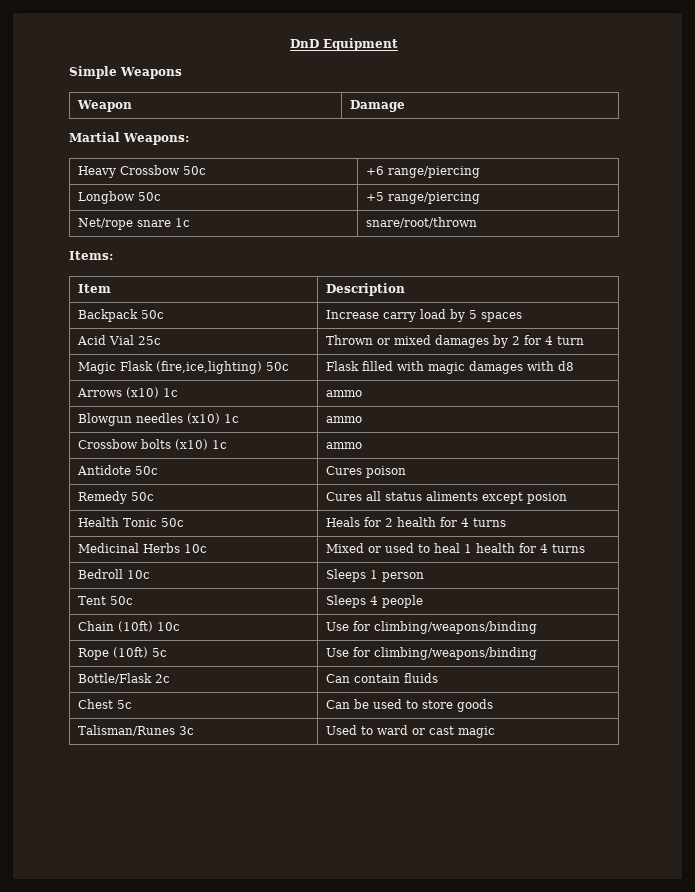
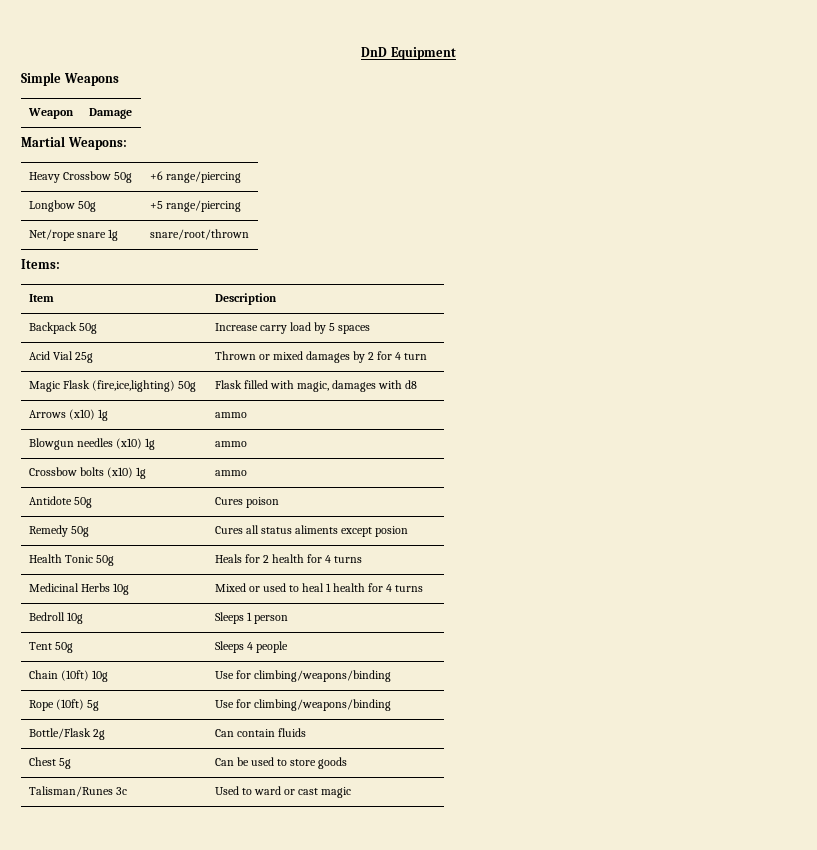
[183,166,207,175] 50c -> [113,172,132,183] 50g
[138,192,162,201] 50c -> [77,201,96,212] 50g
[175,218,191,227] 1c -> [107,229,118,241] 1g
[141,310,165,319] 50c -> [78,323,97,334] 50g
[138,336,162,345] 25c -> [74,352,93,363] 25g
[266,362,290,371] 50c -> [177,381,196,392] 50g
[428,362,466,374] magic -> [296,381,329,392] magic,
[163,388,179,397] 1c -> [97,409,108,421] 1g
[224,414,240,423] 1c -> [144,438,155,450] 1g
[212,440,228,449] 1c -> [135,467,146,479] 1g
[135,466,159,475] 50c -> [73,497,92,508] 50g
[131,492,155,501] 50c -> [70,526,89,537] 50g
[161,518,185,527] 50c -> [95,555,114,566] 50g
[184,544,208,553] 10c -> [112,583,129,595] 10g
[127,570,151,579] 10c -> [66,612,83,624] 10g
[110,596,134,605] 50c -> [54,642,73,653] 50g
[157,622,181,631] 10c -> [91,670,108,682] 10g
[152,648,168,657] 5c -> [86,700,99,711] 5g
[155,674,171,683] 2c -> [92,729,105,740] 2g
[117,700,133,709] 5c -> [58,758,71,769] 5g

